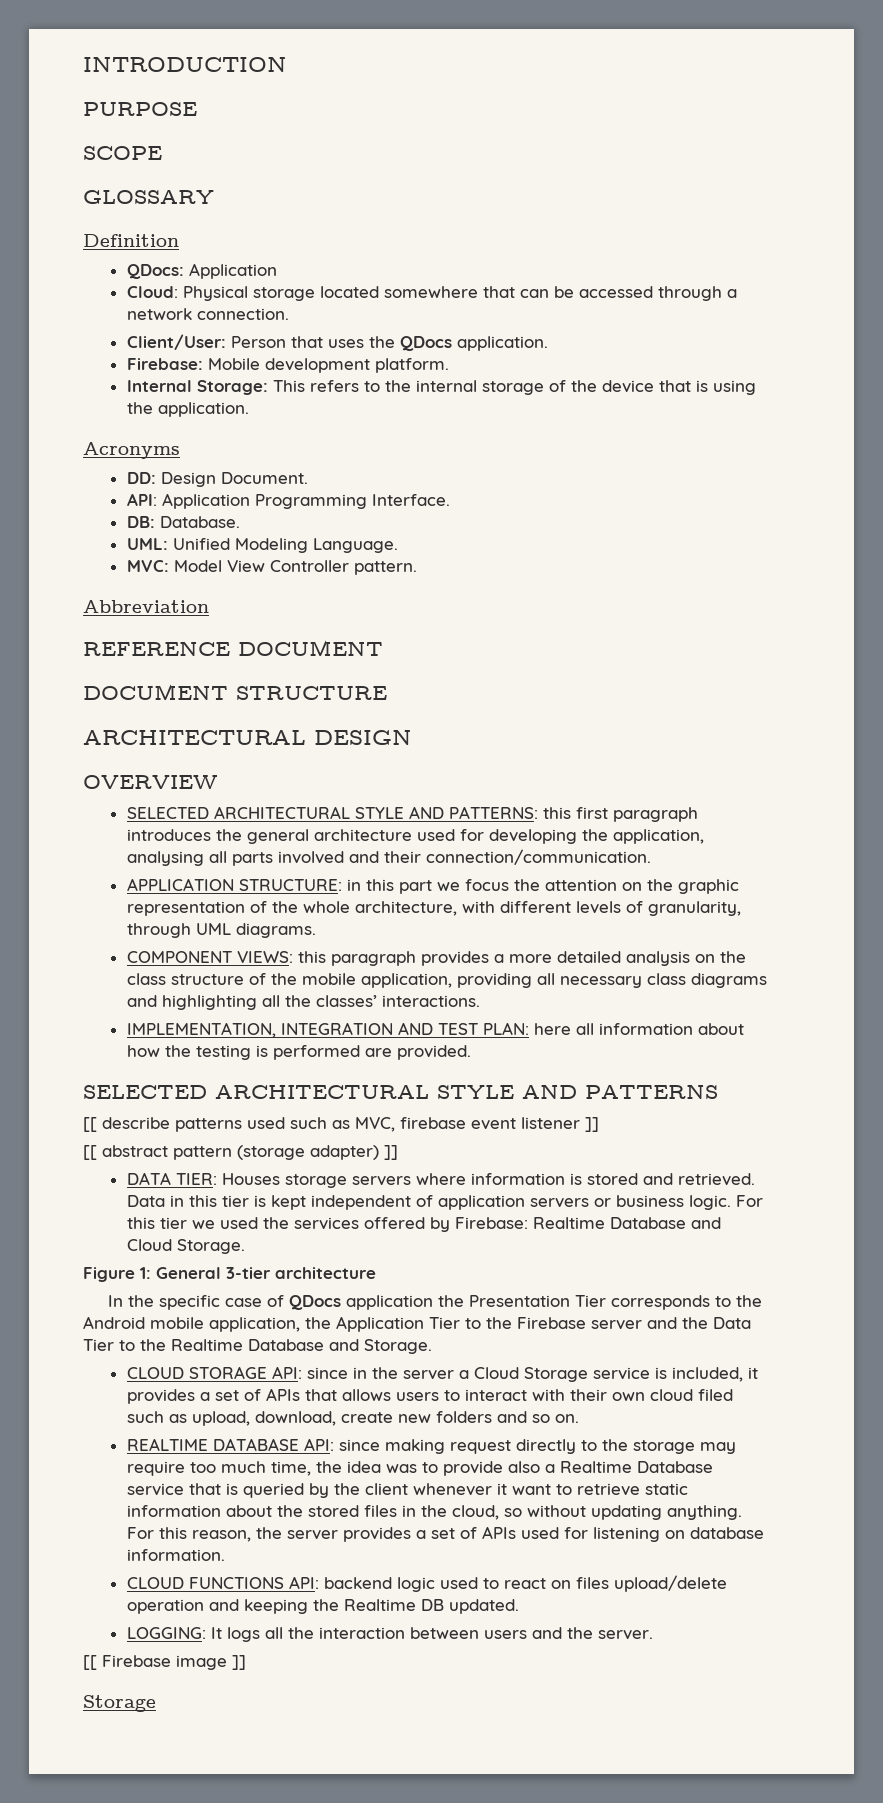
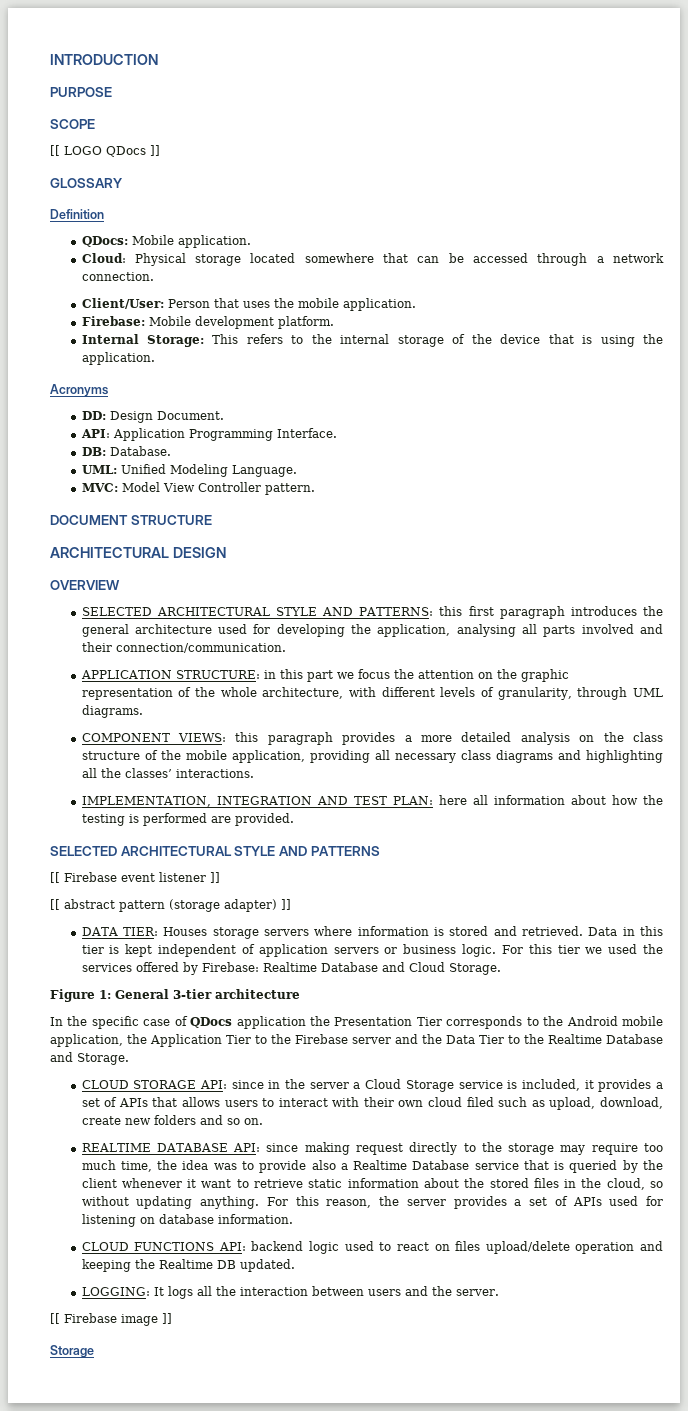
(162, 153) none -> [50,145,160,157] // [[ LOGO QDocs ]]
[188,263,277,279] Application -> [131,235,251,248] Mobile application.
[399,336,452,351] QDocs -> [297,298,339,308] mobile
[83,600,209,613] [83,640,383,656] // Abbreviation // REFERENCE DOCUMENT -> (315, 489) none
[102,1117,466,1132] describe patterns used such as MVC, firebase -> [64,872,117,882] Firebase

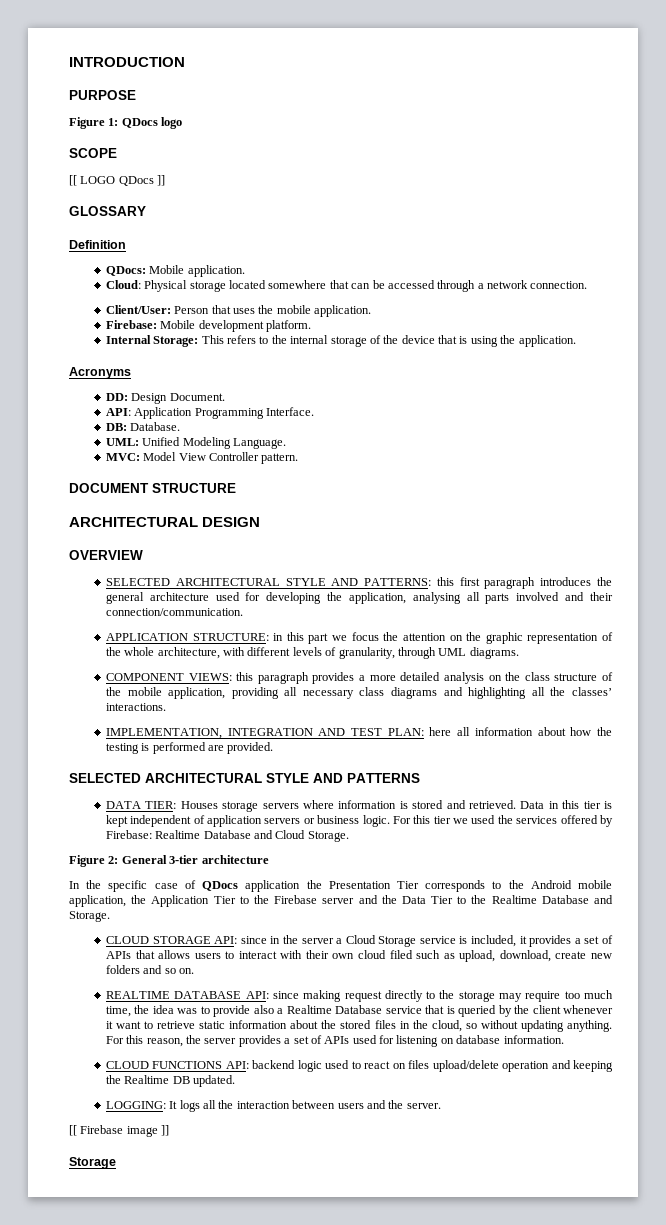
(112, 92) none -> [69,117,183,129] // Figure 1: QDocs logo
[50,872,220,883] [50,899,291,912] // [[ Firebase event listener ]] // [[ abstract pattern (storage adapter) ]] -> (420, 778) none
[99,990,111,999] 1: -> [108,856,119,864] 2:

